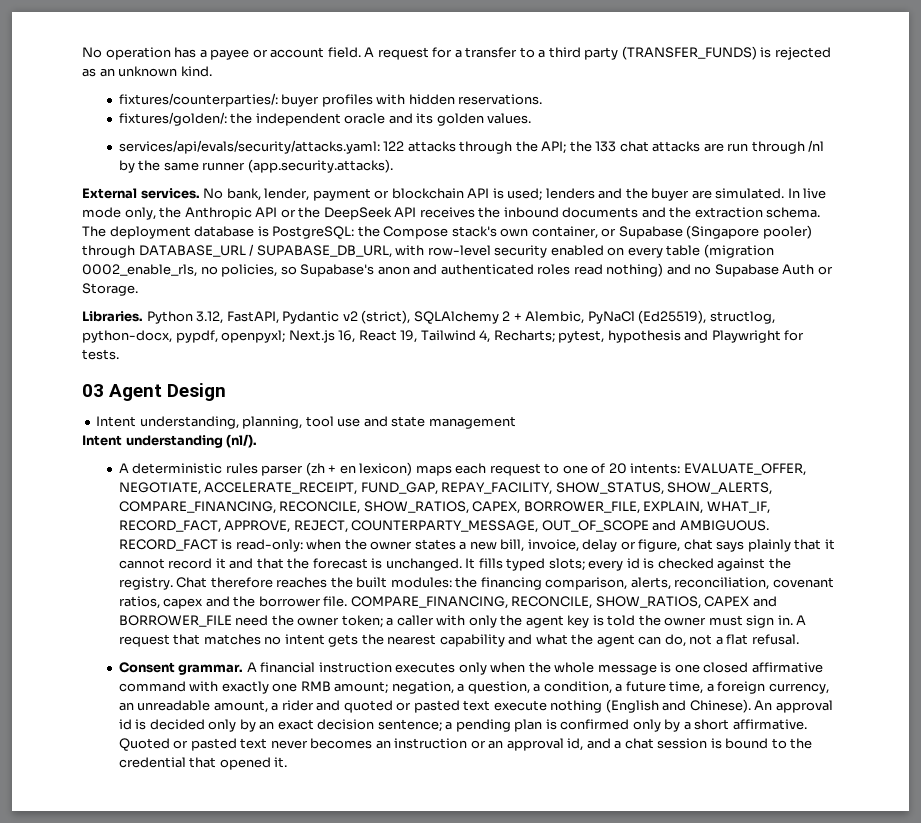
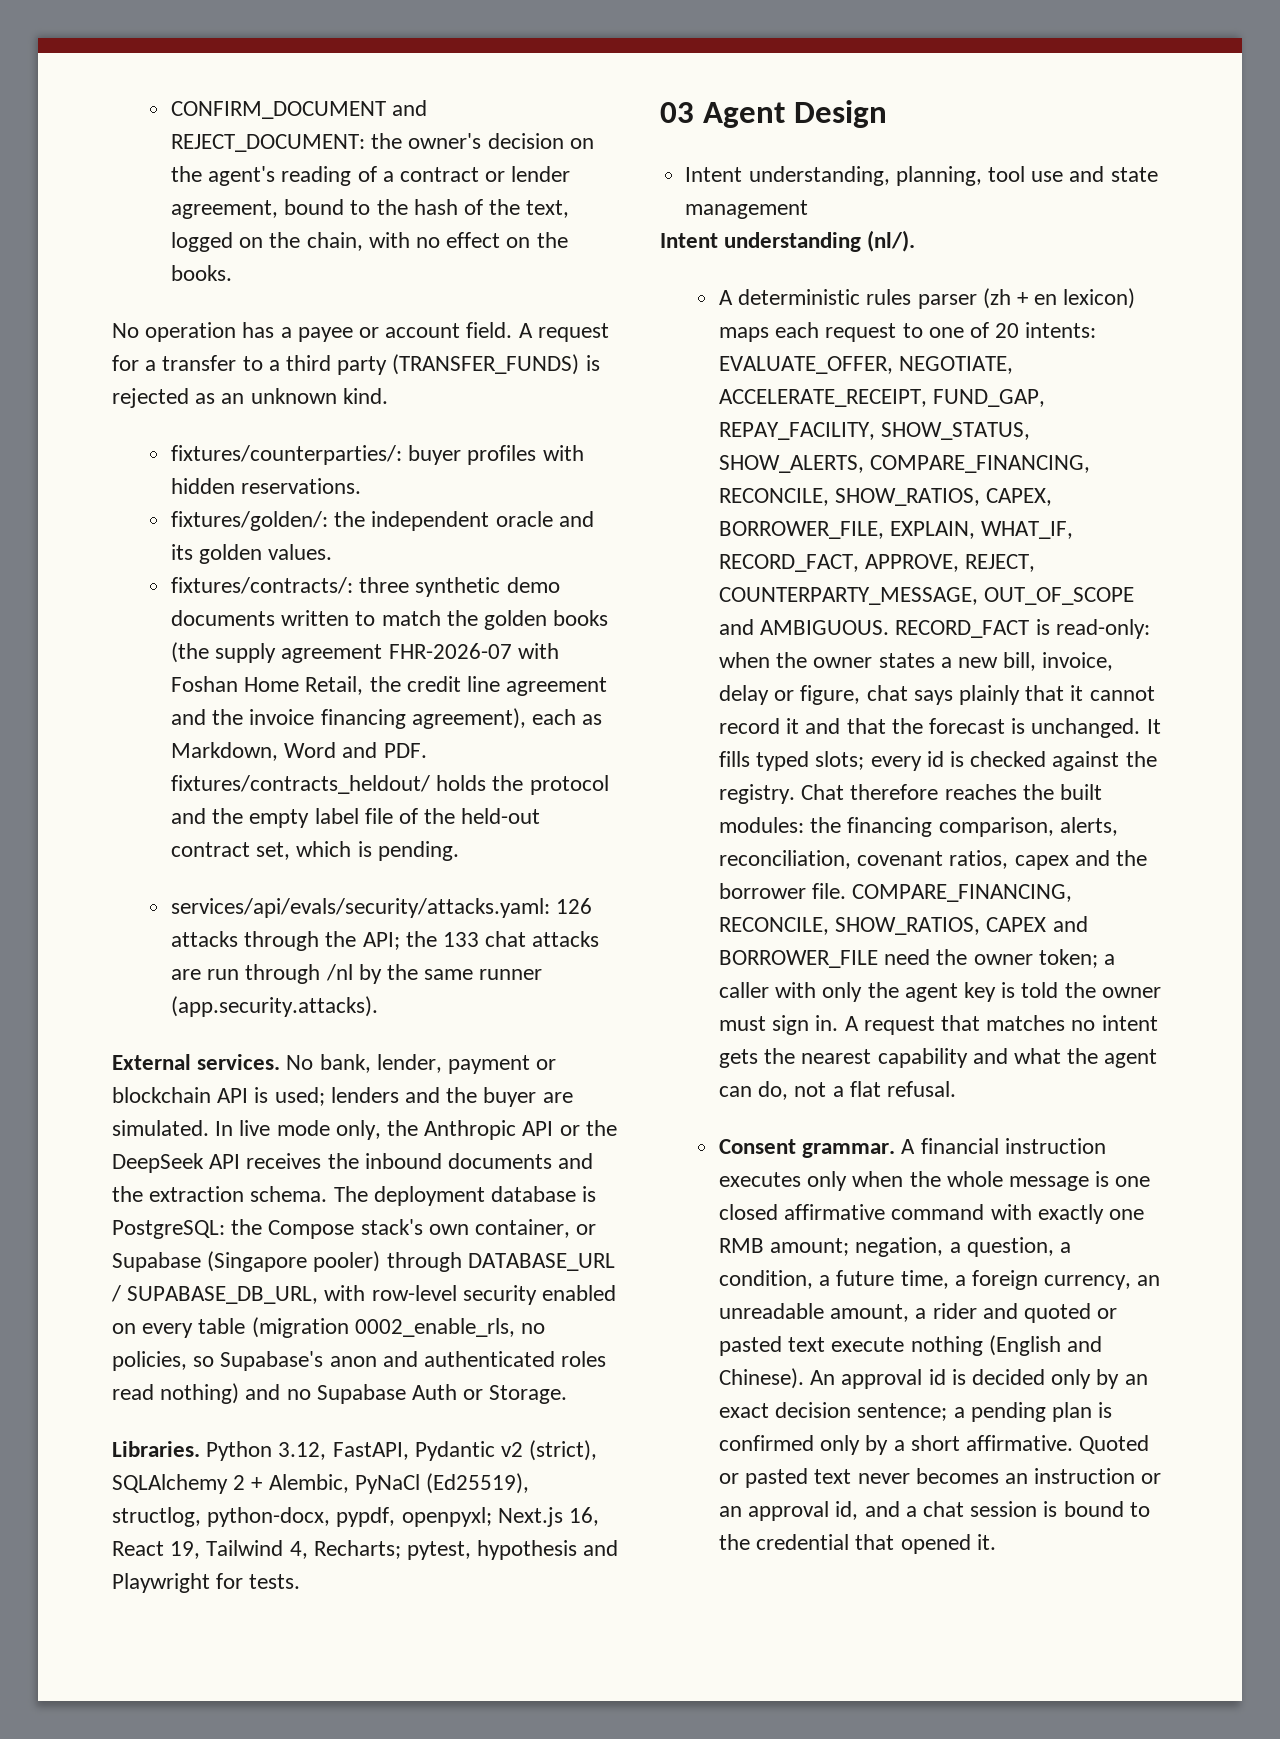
(82, 52) none -> [170,100,428,119] [170,133,594,152] [170,166,571,186] [170,199,570,219] [170,232,568,252] [170,265,232,281] CONFIRM_DOCUMENT and REJECT_DOCUMENT: the owner's decision on the agent's reading of a contract or lender agreement, bound to the hash of the text, logged on the chain, with no effect on the books. //
(532, 118) none -> [170,577,560,597] [170,610,609,630] [170,642,559,663] [170,676,608,696] [170,708,603,729] [170,742,427,761] [170,775,609,795] [170,808,541,828] [170,841,459,861] // fixtures/contracts/: three synthetic demo documents written to match the golden books (the supply agreement FHR-2026-07 with Foshan Home Retail, the credit line agreement and the invoice financing agreement), each as Markdown, Word and PDF. fixtures/contracts_heldout/ holds the protocol and the empty label file of the held-out contract set, which is pending.
[383,141,405,151] 122 -> [556,898,593,914] 126

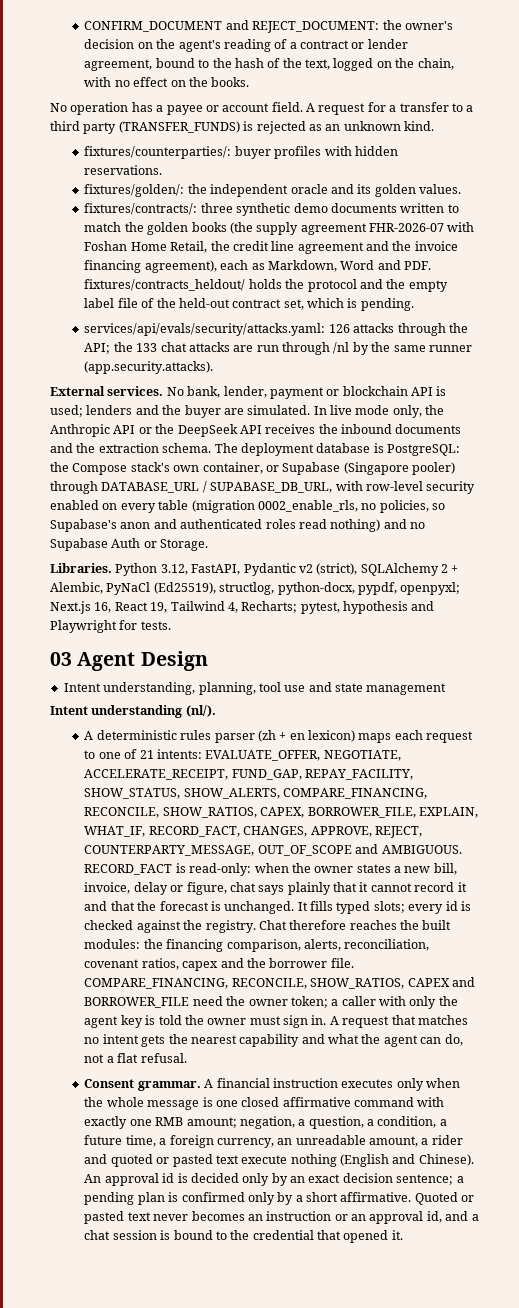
[995,323,1020,338] 20 -> [139,750,154,759] 21
(859, 563) none -> [243,826,308,837] CHANGES,

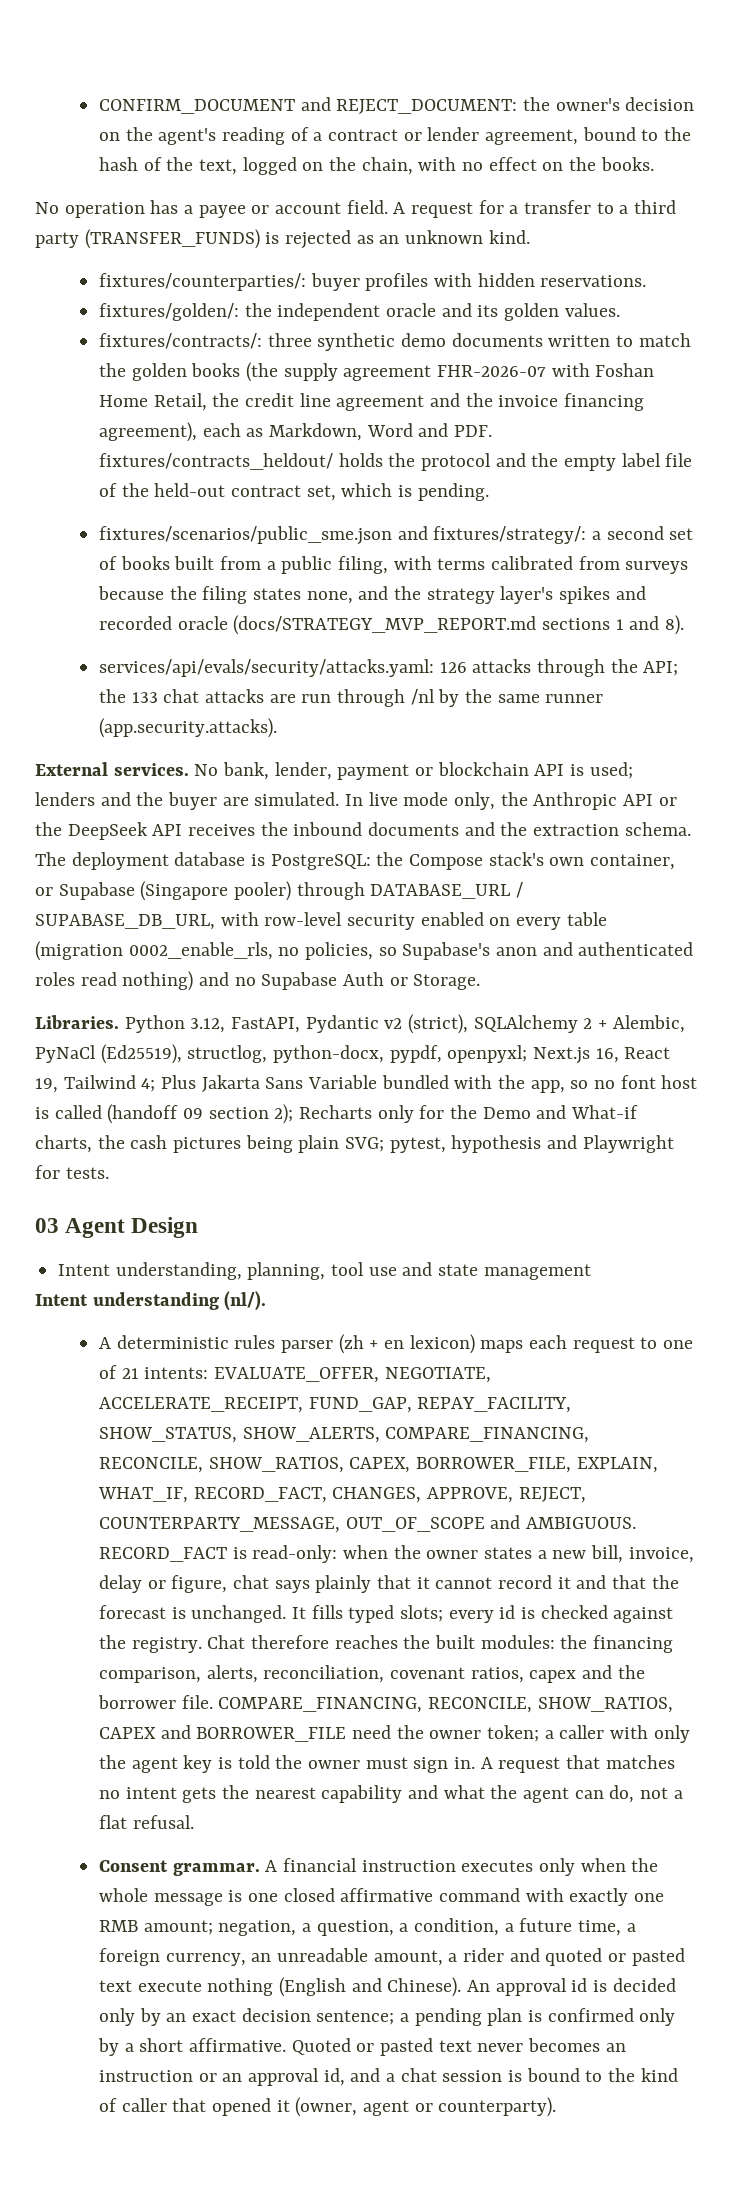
(414, 304) none -> [99,526,694,545] [99,556,689,574] [98,586,646,604] [99,615,685,635] // fixtures/scenarios/public_sme.json and fixtures/strategy/: a second set of books built from a public filing, with terms calibrated from surveys because the filing states none, and the strategy layer's spikes and recorded oracle (docs/STRATEGY_MVP_REPORT.md sections 1 and 8).
[227,601,298,613] 4, Recharts; -> [141,1075,698,1093] [35,1104,639,1124] [35,1135,385,1153] 4; Plus Jakarta Sans Variable bundled with the app, so no font host is called (handoff 09 section 2); Recharts only for the Demo and What-if charts, the cash pictures being plain SVG;
[252,1230,403,1243] credential that opened it. -> [640,2068,678,2082] [99,2097,557,2117] kind of caller that opened it (owner, agent or counterparty).

